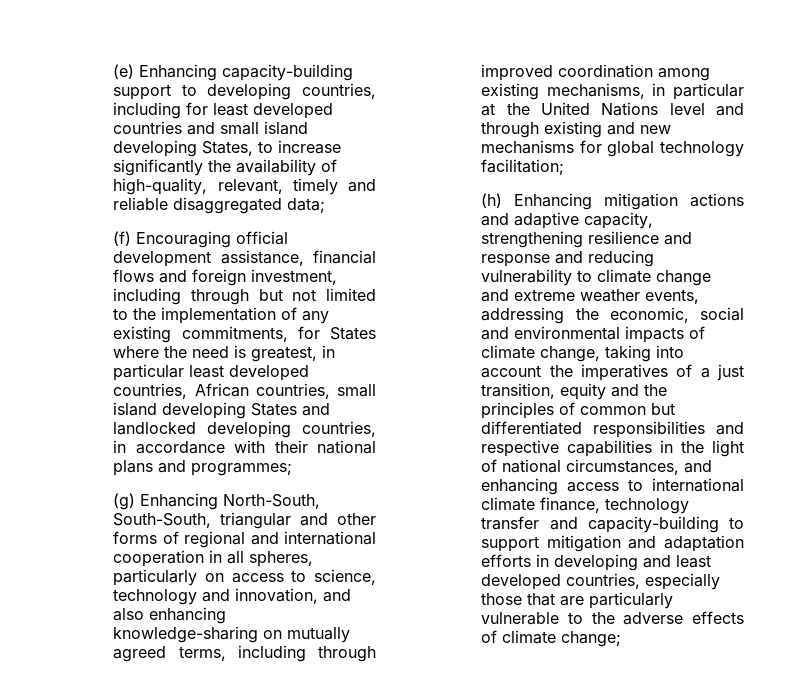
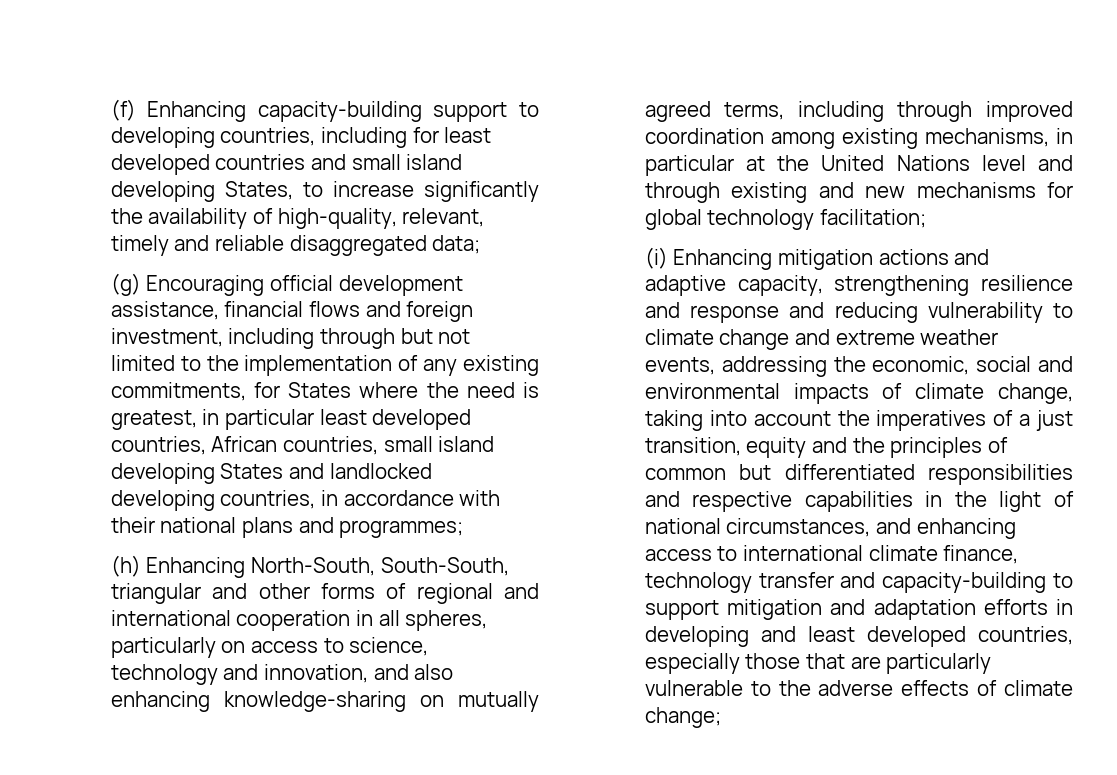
[113,64,135,79] (e) -> [110,99,136,121] (f)
[113,231,132,246] (f) -> [110,273,141,296] (g)
[113,493,136,510] (g) -> [110,555,141,577] (h)
[481,193,503,208] (h) -> [644,247,668,269] (i)

